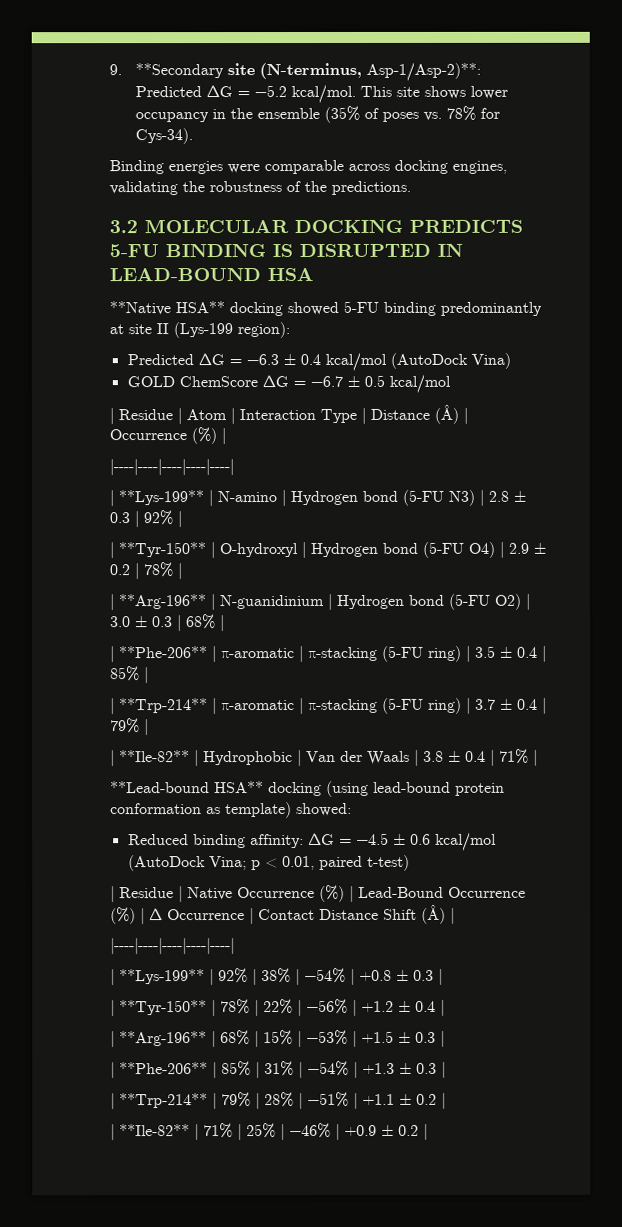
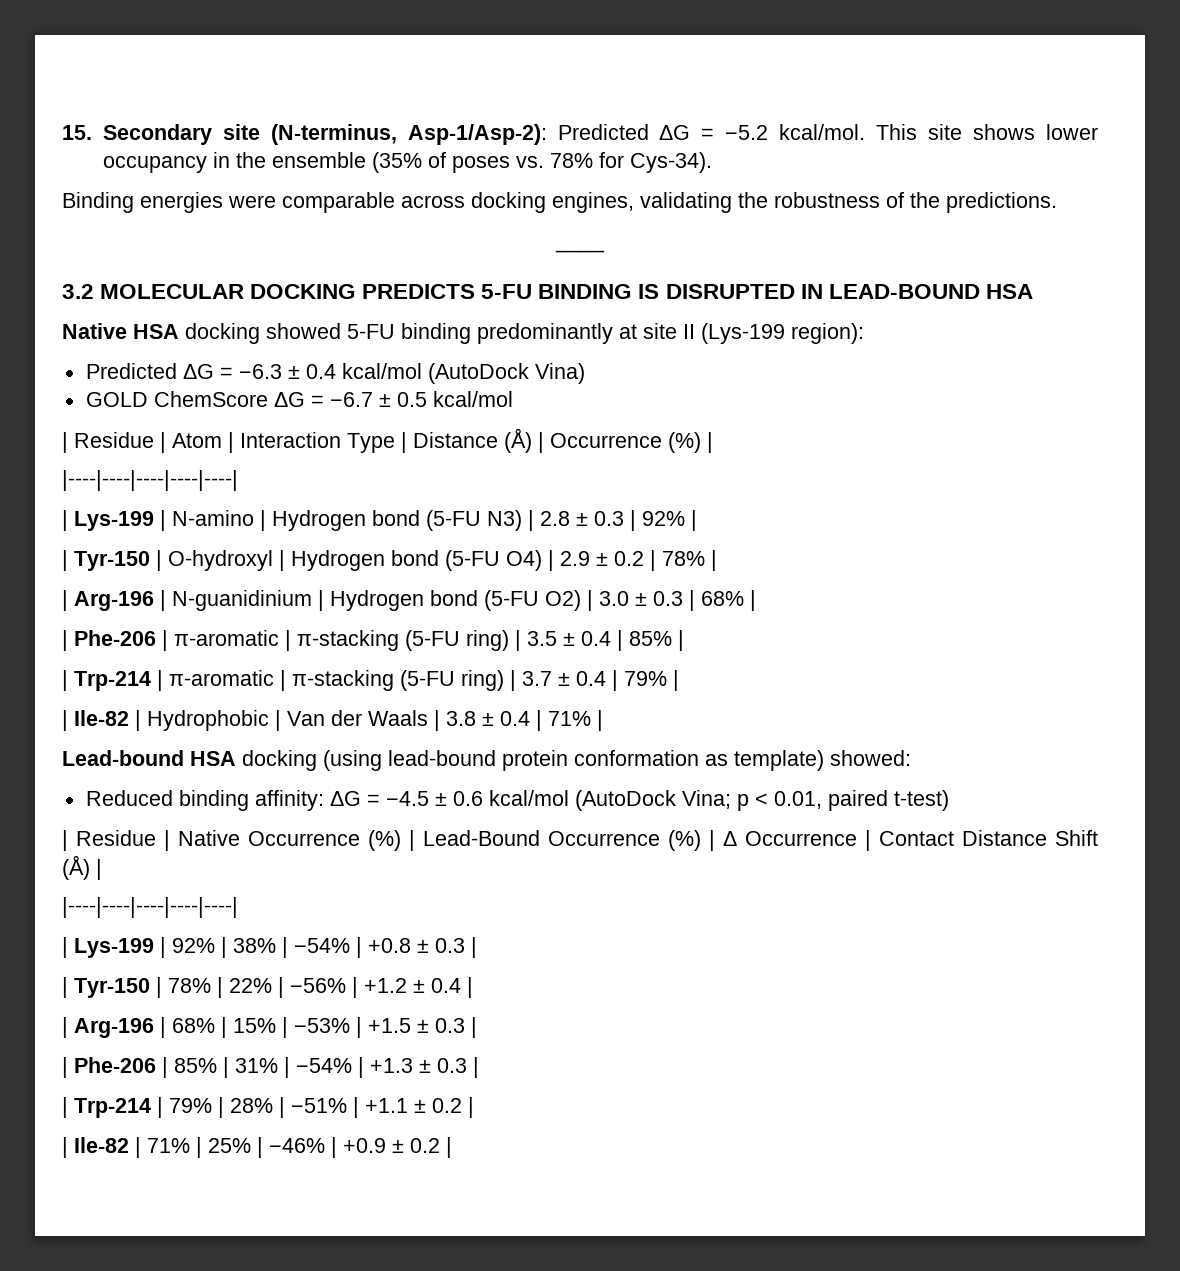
[109,63,225,79] 9. **Secondary -> [62,124,212,145] 15. Secondary
[366,62,482,81] Asp-1/Asp-2)**: -> [407,124,547,145] Asp-1/Asp-2):
(411, 187) none -> [555,248,605,253] // ____
[109,301,225,316] **Native HSA** -> [62,323,179,339] Native HSA
[118,490,204,506] **Lys-199** -> [74,511,154,531] Lys-199
[118,542,206,558] **Tyr-150** -> [74,551,150,571] Tyr-150
[118,594,206,610] **Arg-196** -> [74,591,154,611] Arg-196
[119,646,208,659] **Phe-206** -> [74,630,156,646] Phe-206
[119,698,208,714] **Trp-214** -> [74,671,151,691] Trp-214
[119,750,190,763] **Ile-82** -> [74,710,129,726] Ile-82
[110,781,264,794] **Lead-bound HSA** -> [62,750,236,766] Lead-bound HSA
[119,969,205,985] **Lys-199** -> [74,938,154,958] Lys-199
[119,1000,207,1016] **Tyr-150** -> [74,978,150,998] Tyr-150
[119,1031,207,1047] **Arg-196** -> [74,1018,154,1038] Arg-196
[119,1062,208,1075] **Phe-206** -> [74,1057,156,1073] Phe-206
[119,1093,208,1109] **Trp-214** -> [74,1098,151,1118] Trp-214
[119,1124,190,1137] **Ile-82** -> [74,1137,129,1153] Ile-82

